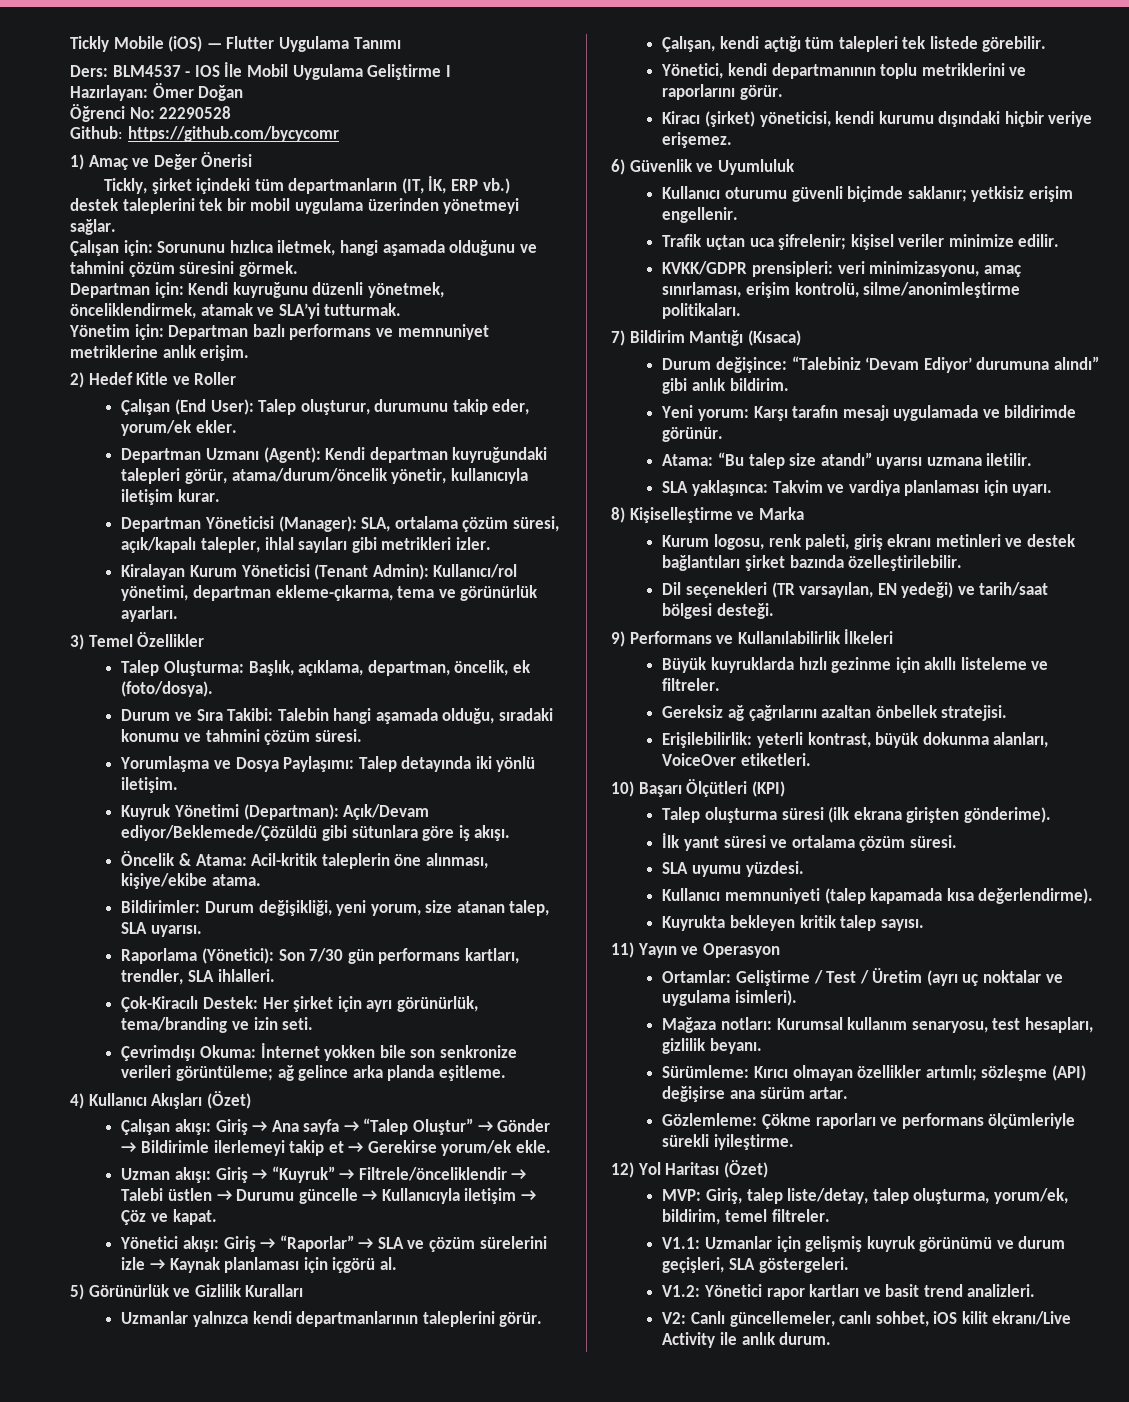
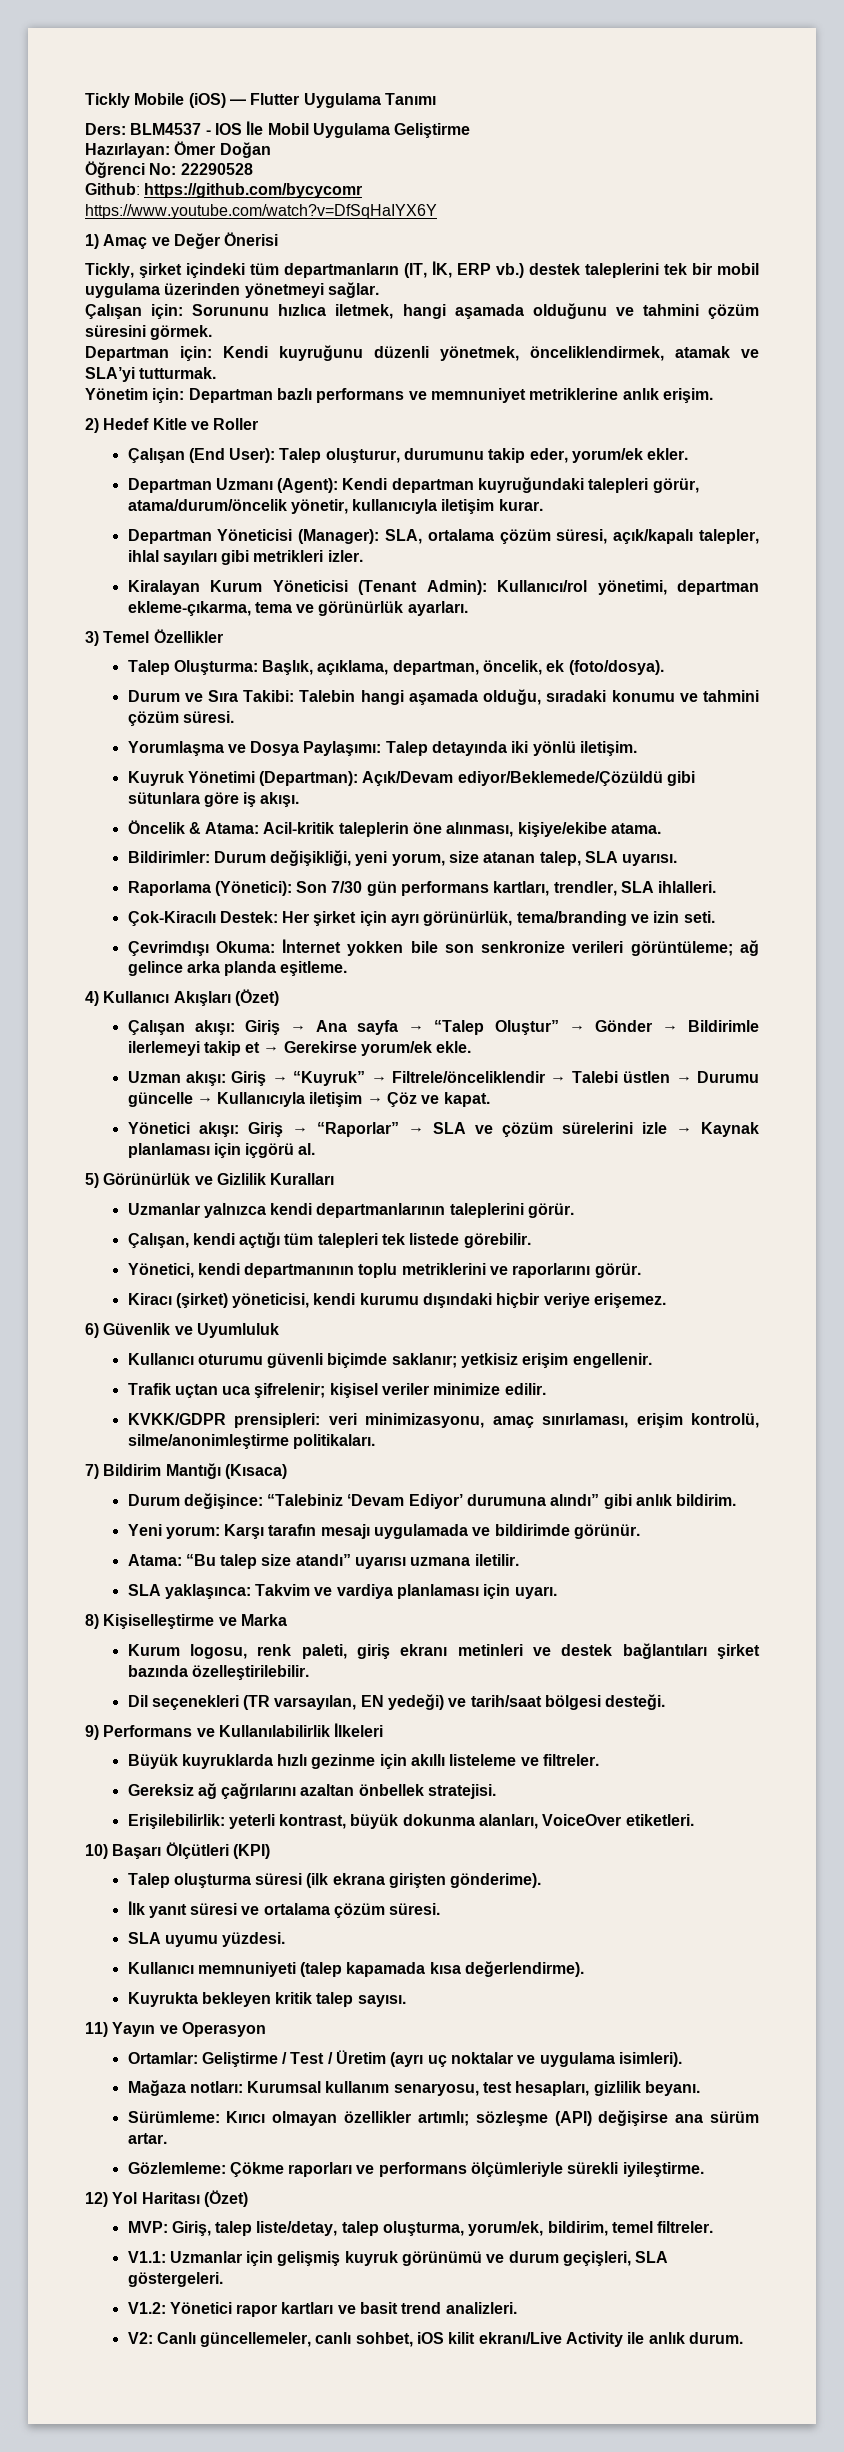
[445,65,451,77] I -> (471, 130) none
(339, 134) none -> [85,204,437,219] // https://www.youtube.com/watch?v=DfSqHaIYX6Y

